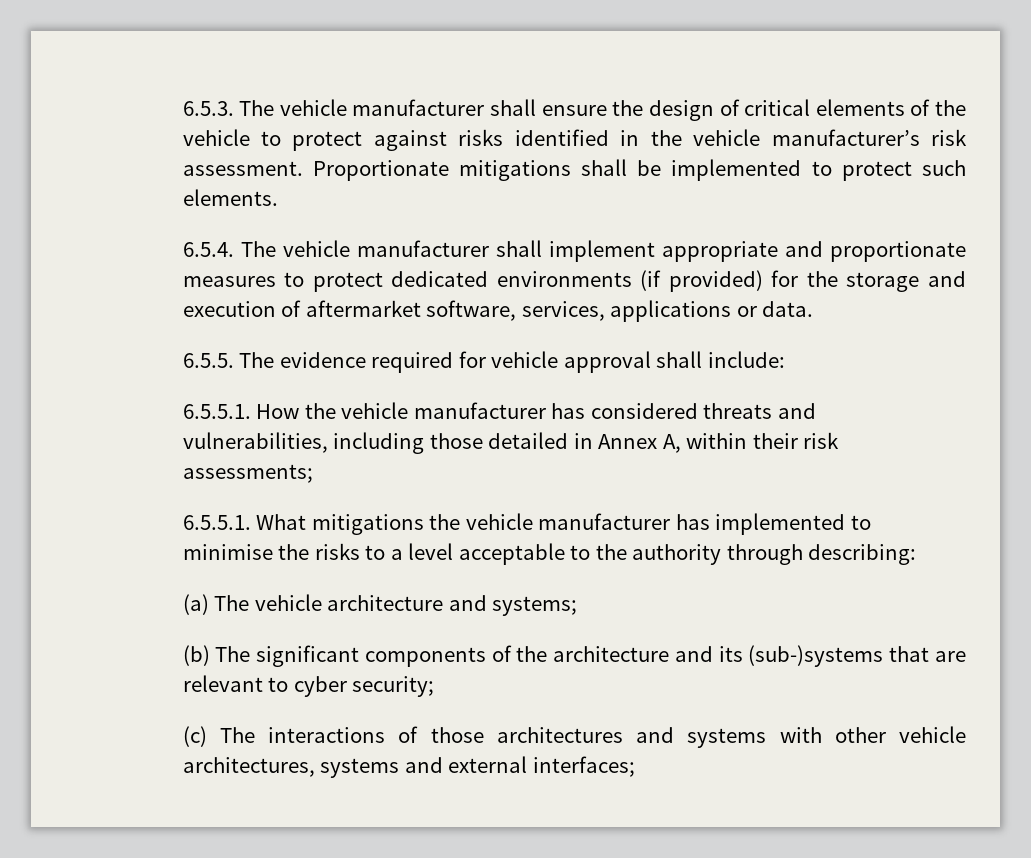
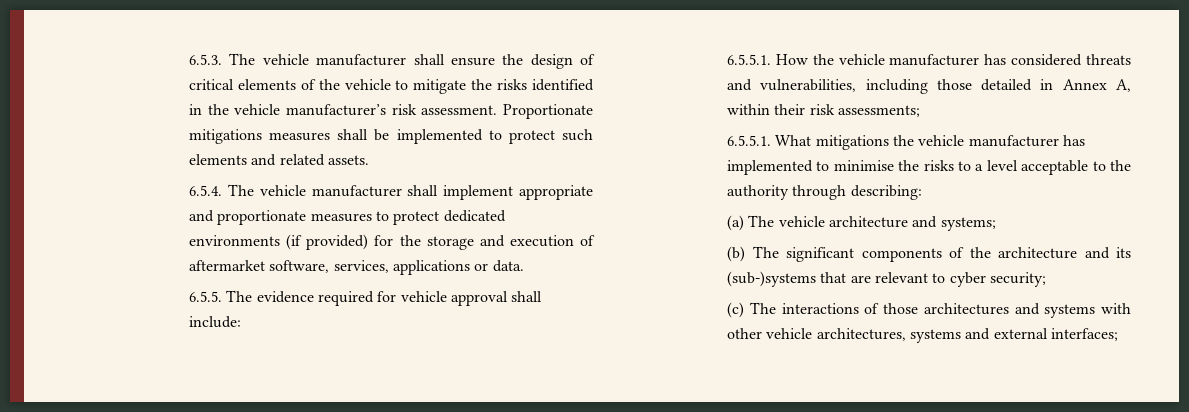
[292,130,447,151] protect against -> [413,79,493,94] mitigate the
(571, 170) none -> [269,132,331,141] measures
[182,189,278,206] elements. -> [188,154,369,166] elements and related assets.

